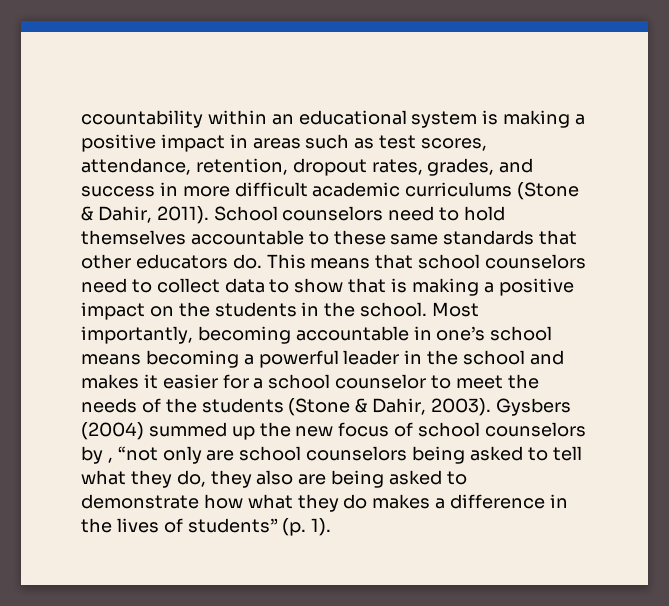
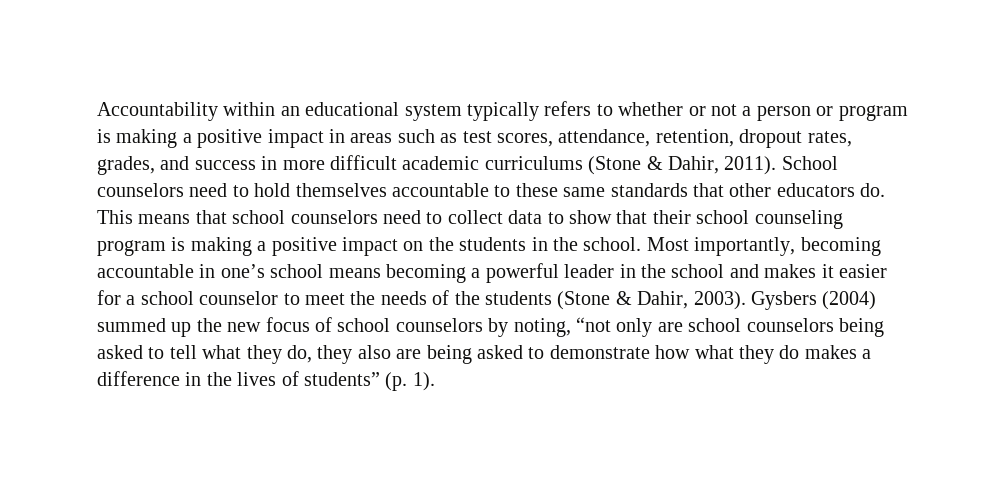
[81,110,203,128] ccountability -> [97,102,218,121] Accountability
(478, 119) none -> [467,101,908,121] typically refers to whether or not a person or program
(387, 285) none -> [652,210,843,229] [97,240,166,256] their school counseling program
[107,457,113,463] , -> [513,318,571,337] noting,

